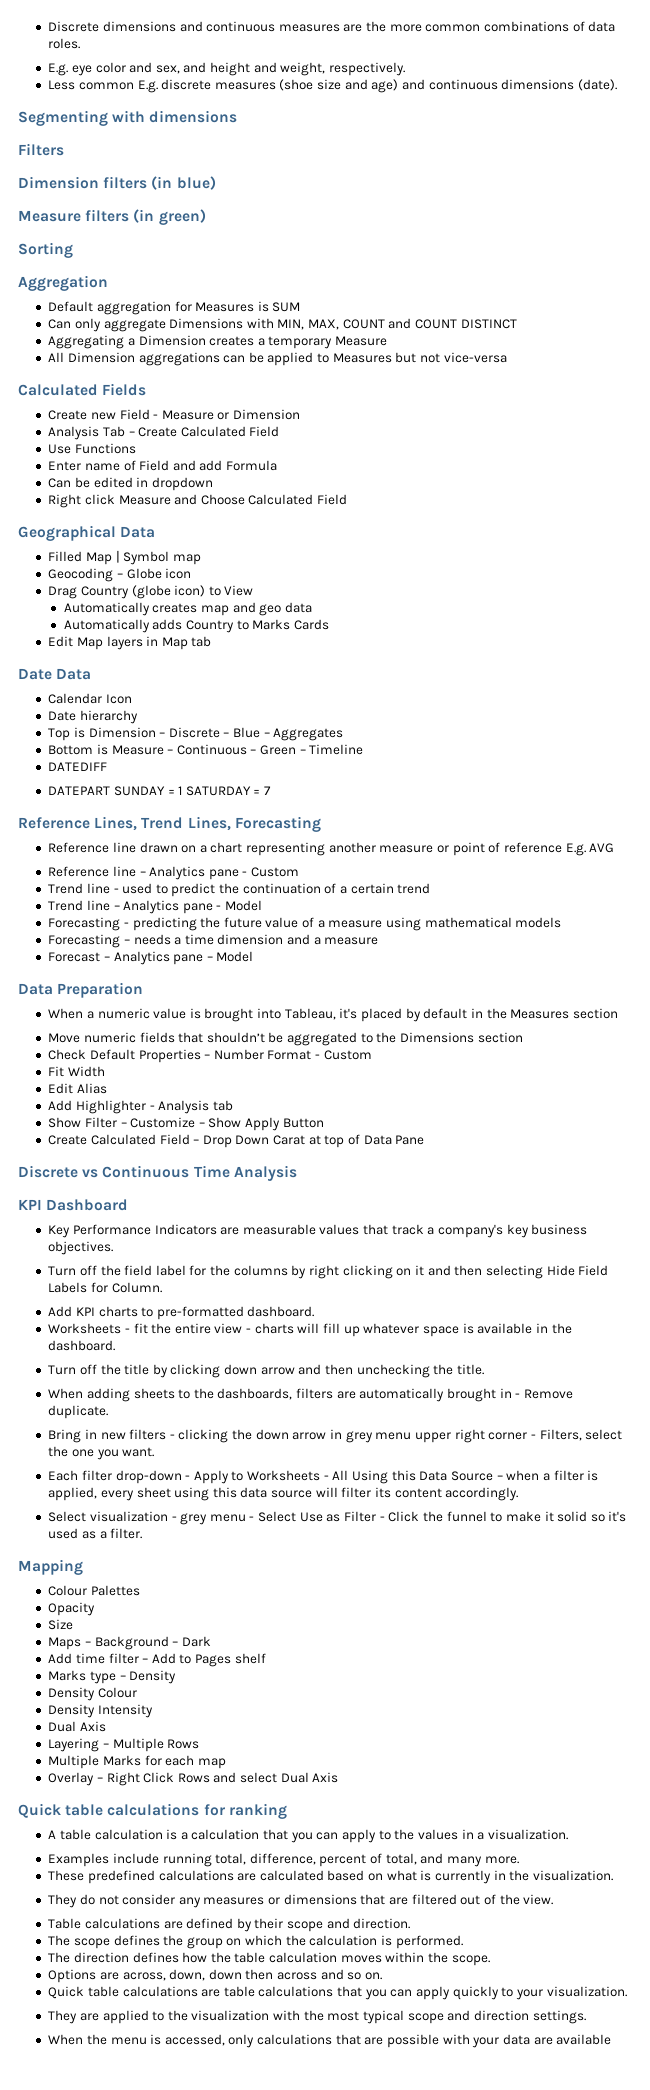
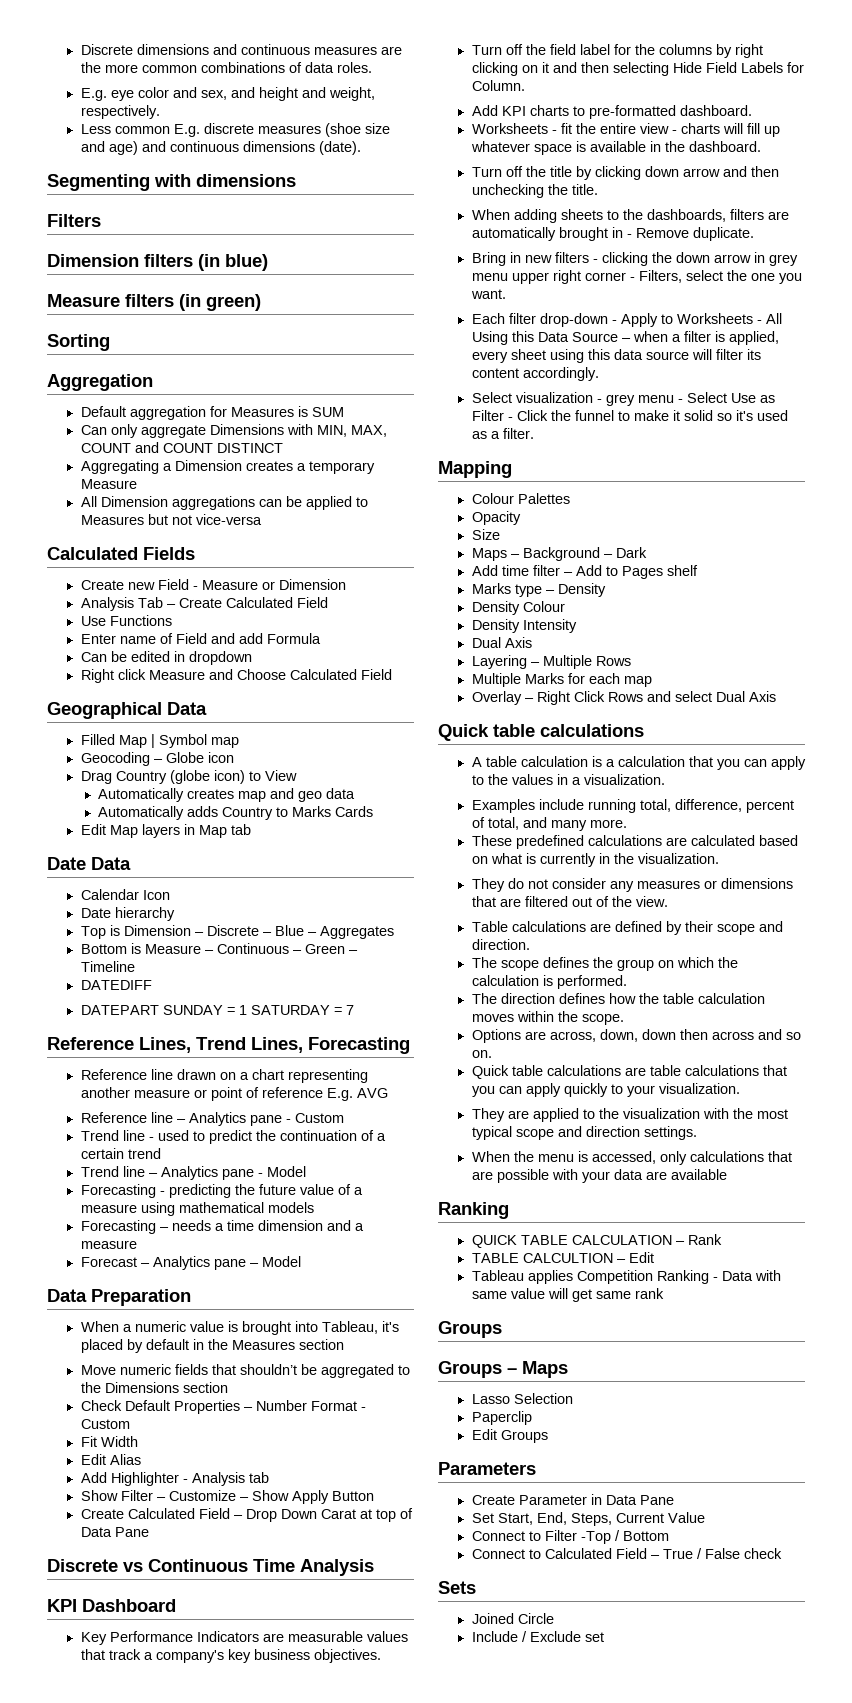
[203,1803,287,1819] for ranking -> (644, 730) none
(612, 2039) none -> [438,1202,509,1219] [471,1234,722,1248] [471,1252,654,1263] [471,1270,781,1284] [471,1288,664,1302] [438,1321,502,1338] [438,1361,568,1378] [471,1393,573,1404] [471,1411,532,1425] [471,1429,548,1443] [438,1462,536,1475] [471,1494,674,1505] [471,1512,705,1526] [471,1530,669,1544] [471,1548,782,1559] [438,1581,476,1594] [471,1613,554,1624] [471,1631,604,1642] // Ranking // QUICK TABLE CALCULATION – Rank // TABLE CALCULTION – Edit // Tableau applies Competition Ranking - Data with same value will get same rank // Groups // Groups – Maps // Lasso Selection // Paperclip // Edit Groups // Parameters // Create Parameter in Data Pane // Set Start, End, Steps, Current Value // Connect to Filter -Top / Bottom // Connect to Calculated Field – True / False check // Sets // Joined Circle // Include / Exclude set

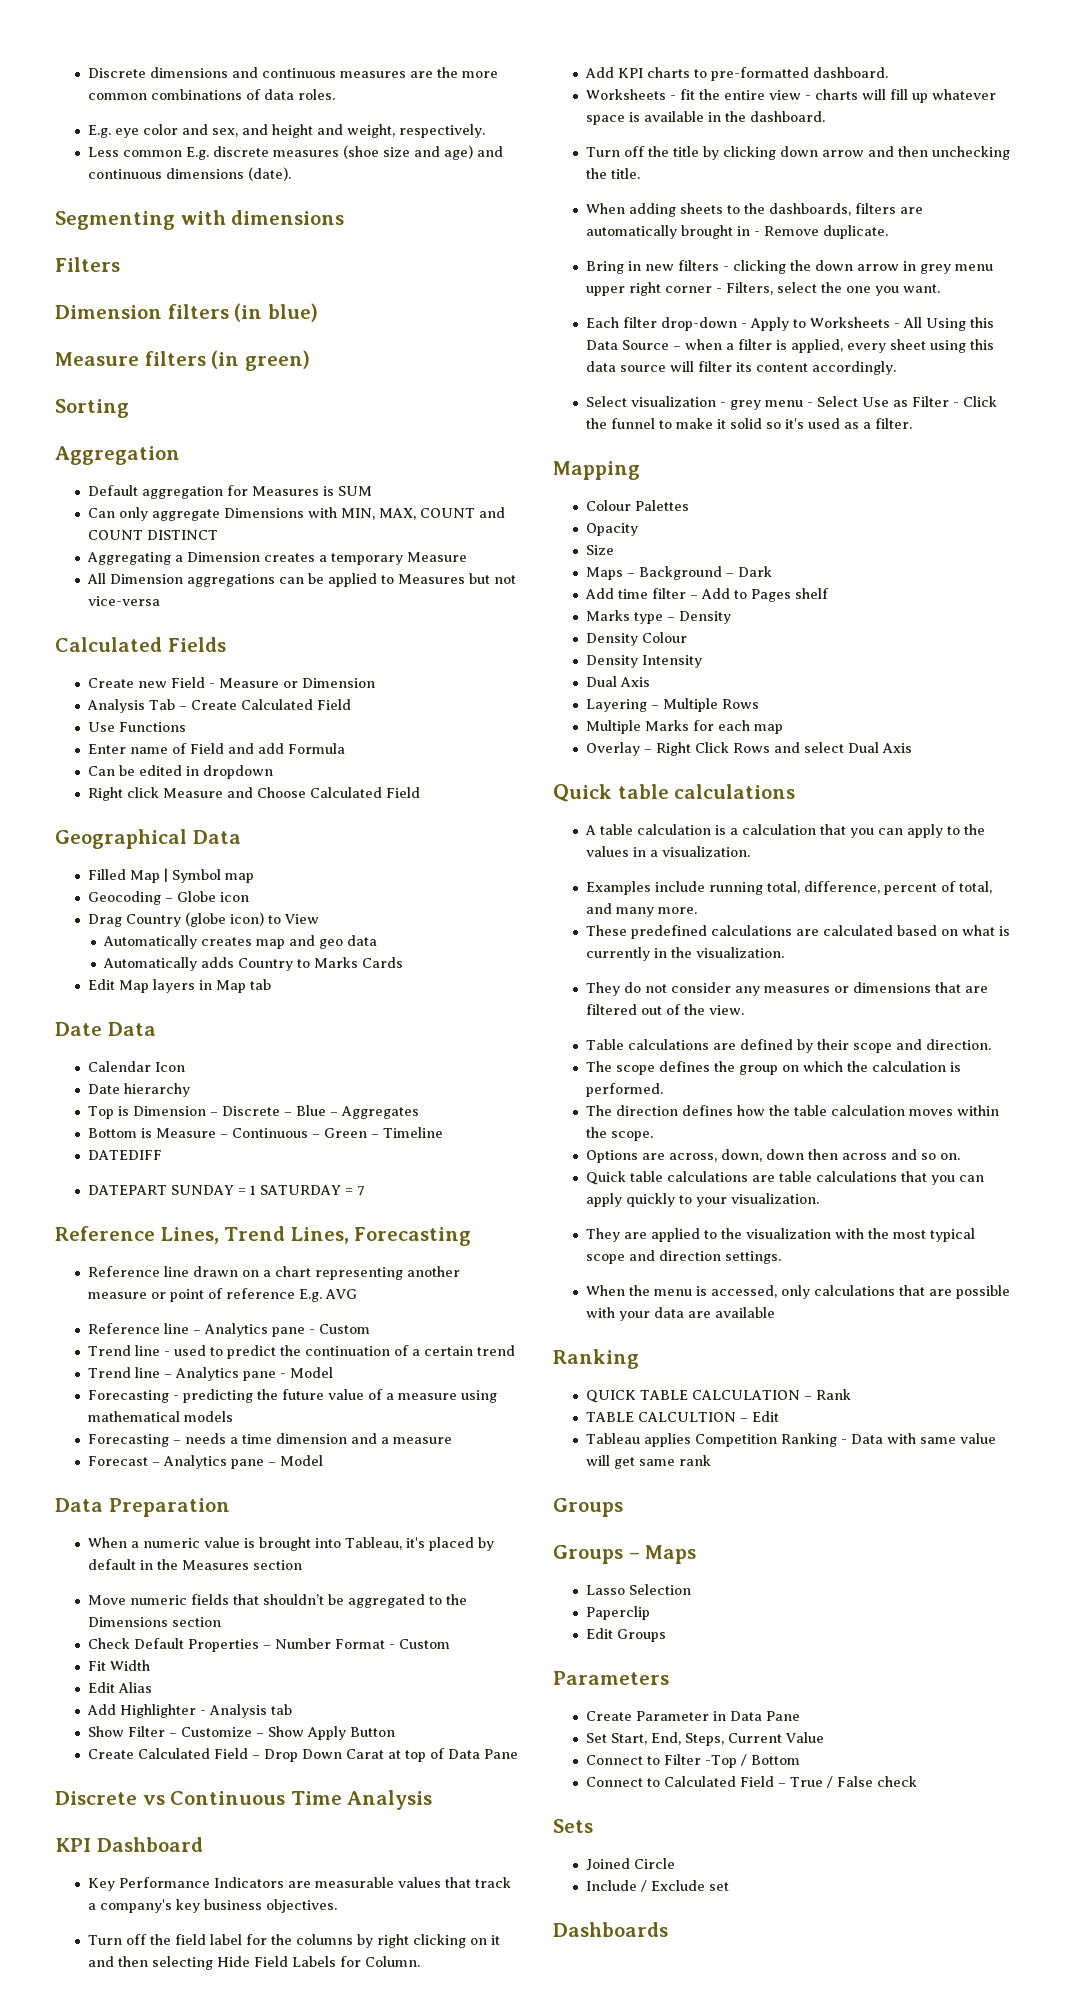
(604, 1637) none -> [553,1922,668,1937] // Dashboards

